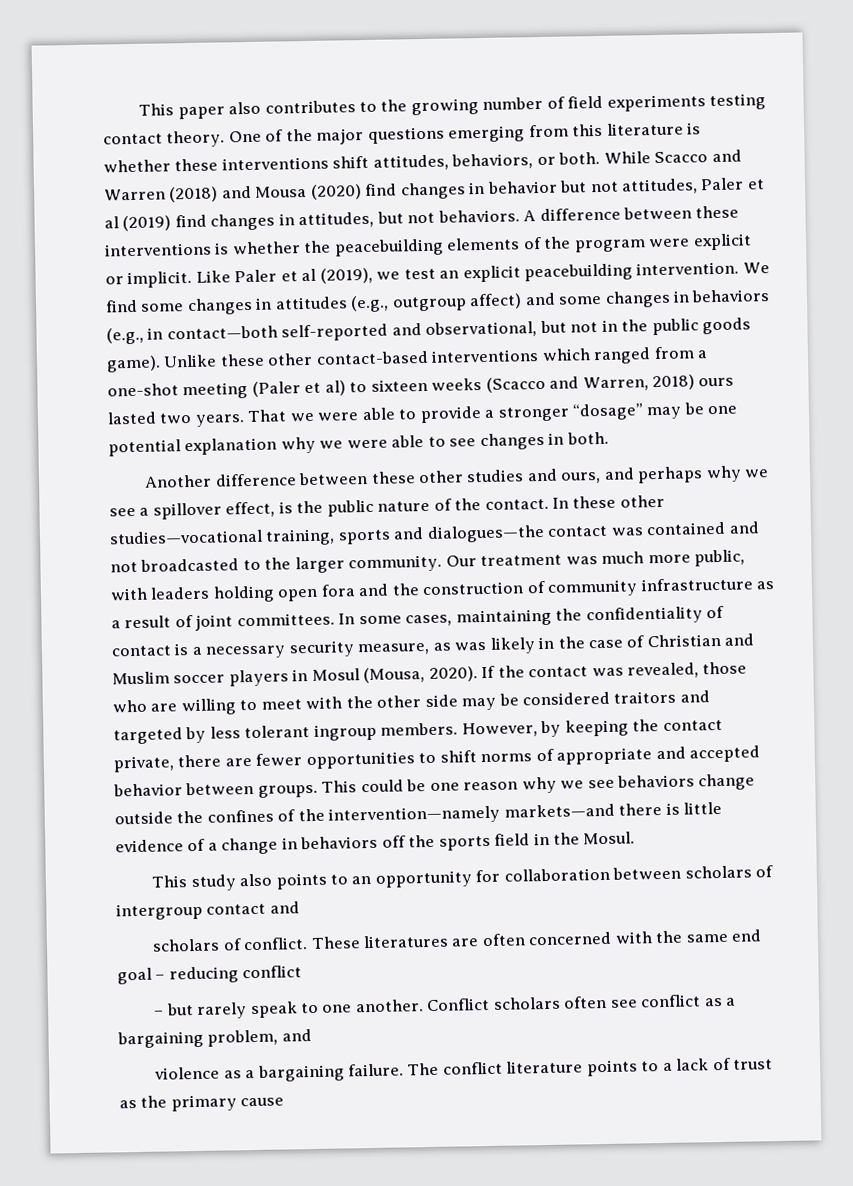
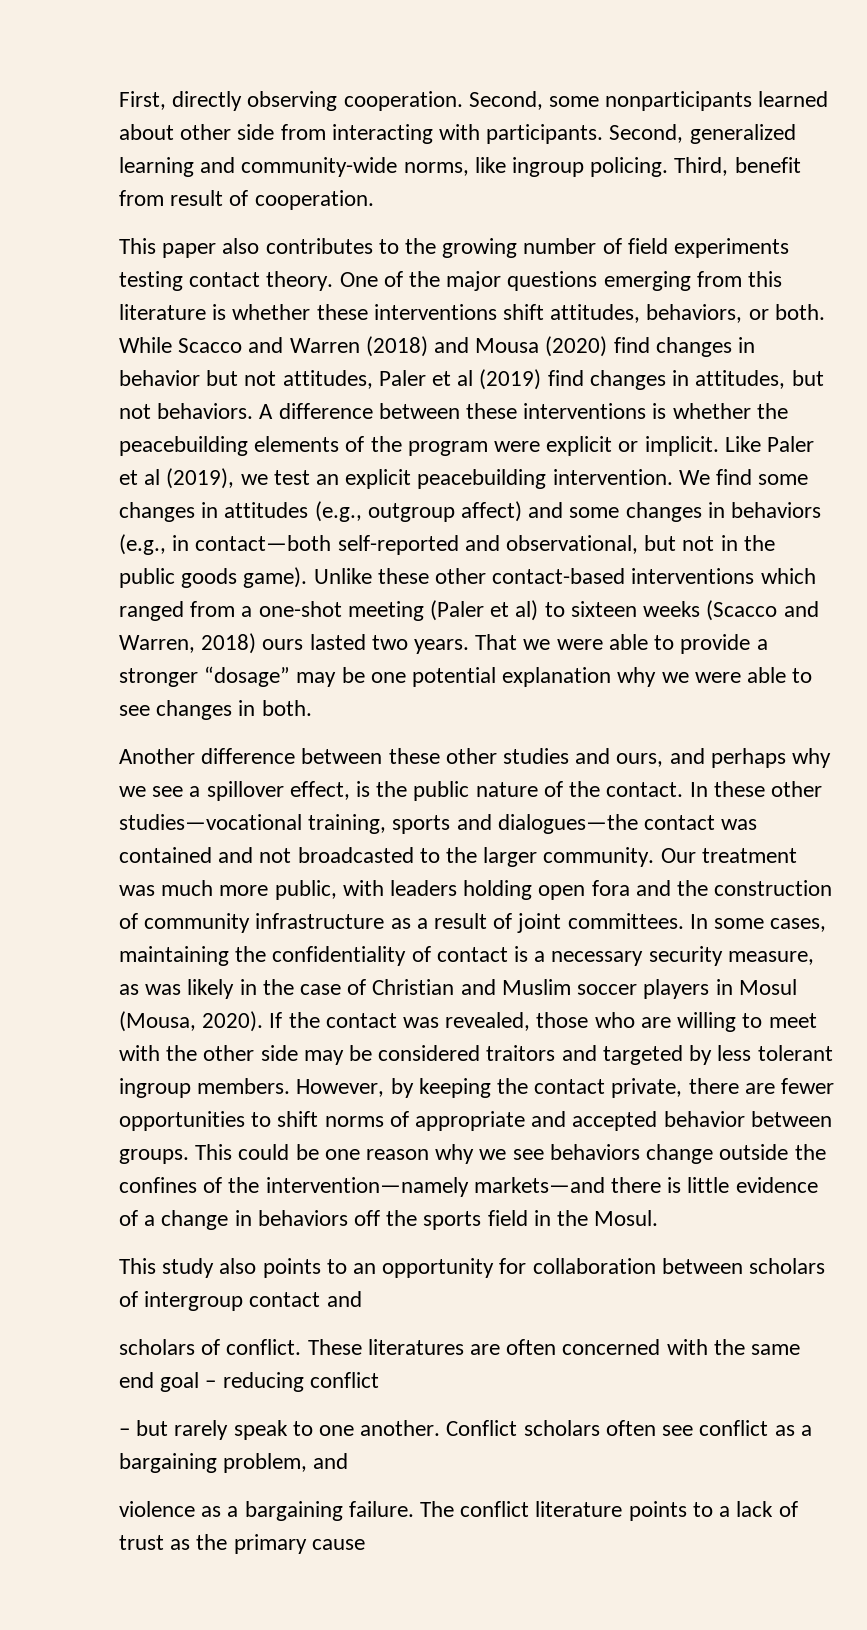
(138, 109) none -> [119,91,829,111] [119,124,796,144] [119,157,801,177] [119,190,374,210] First, directly observing cooperation. Second, some nonparticipants learned about other side from interacting with participants. Second, generalized learning and community-wide norms, like ingroup policing. Third, benefit from result of cooperation. //

